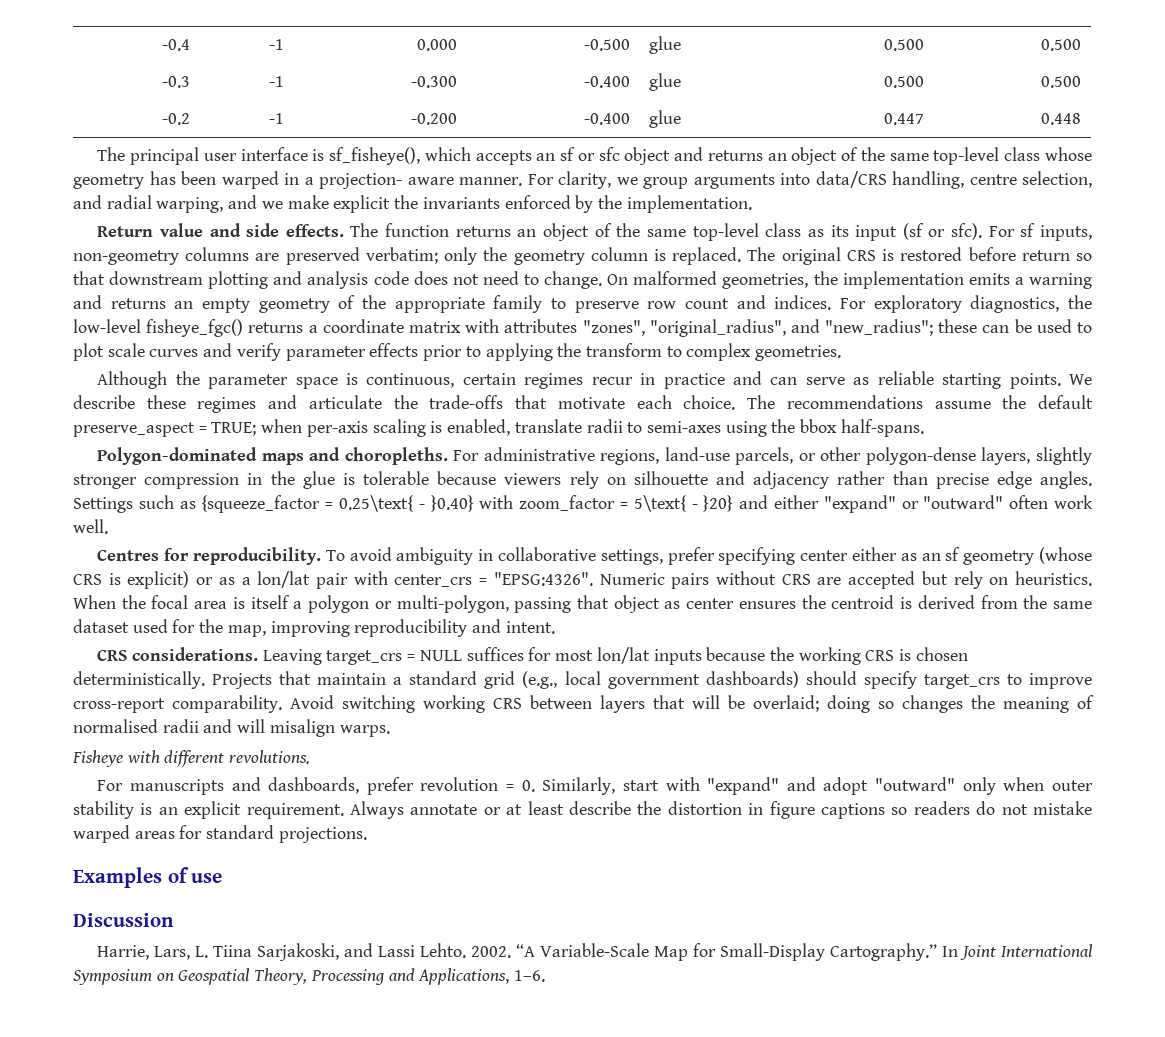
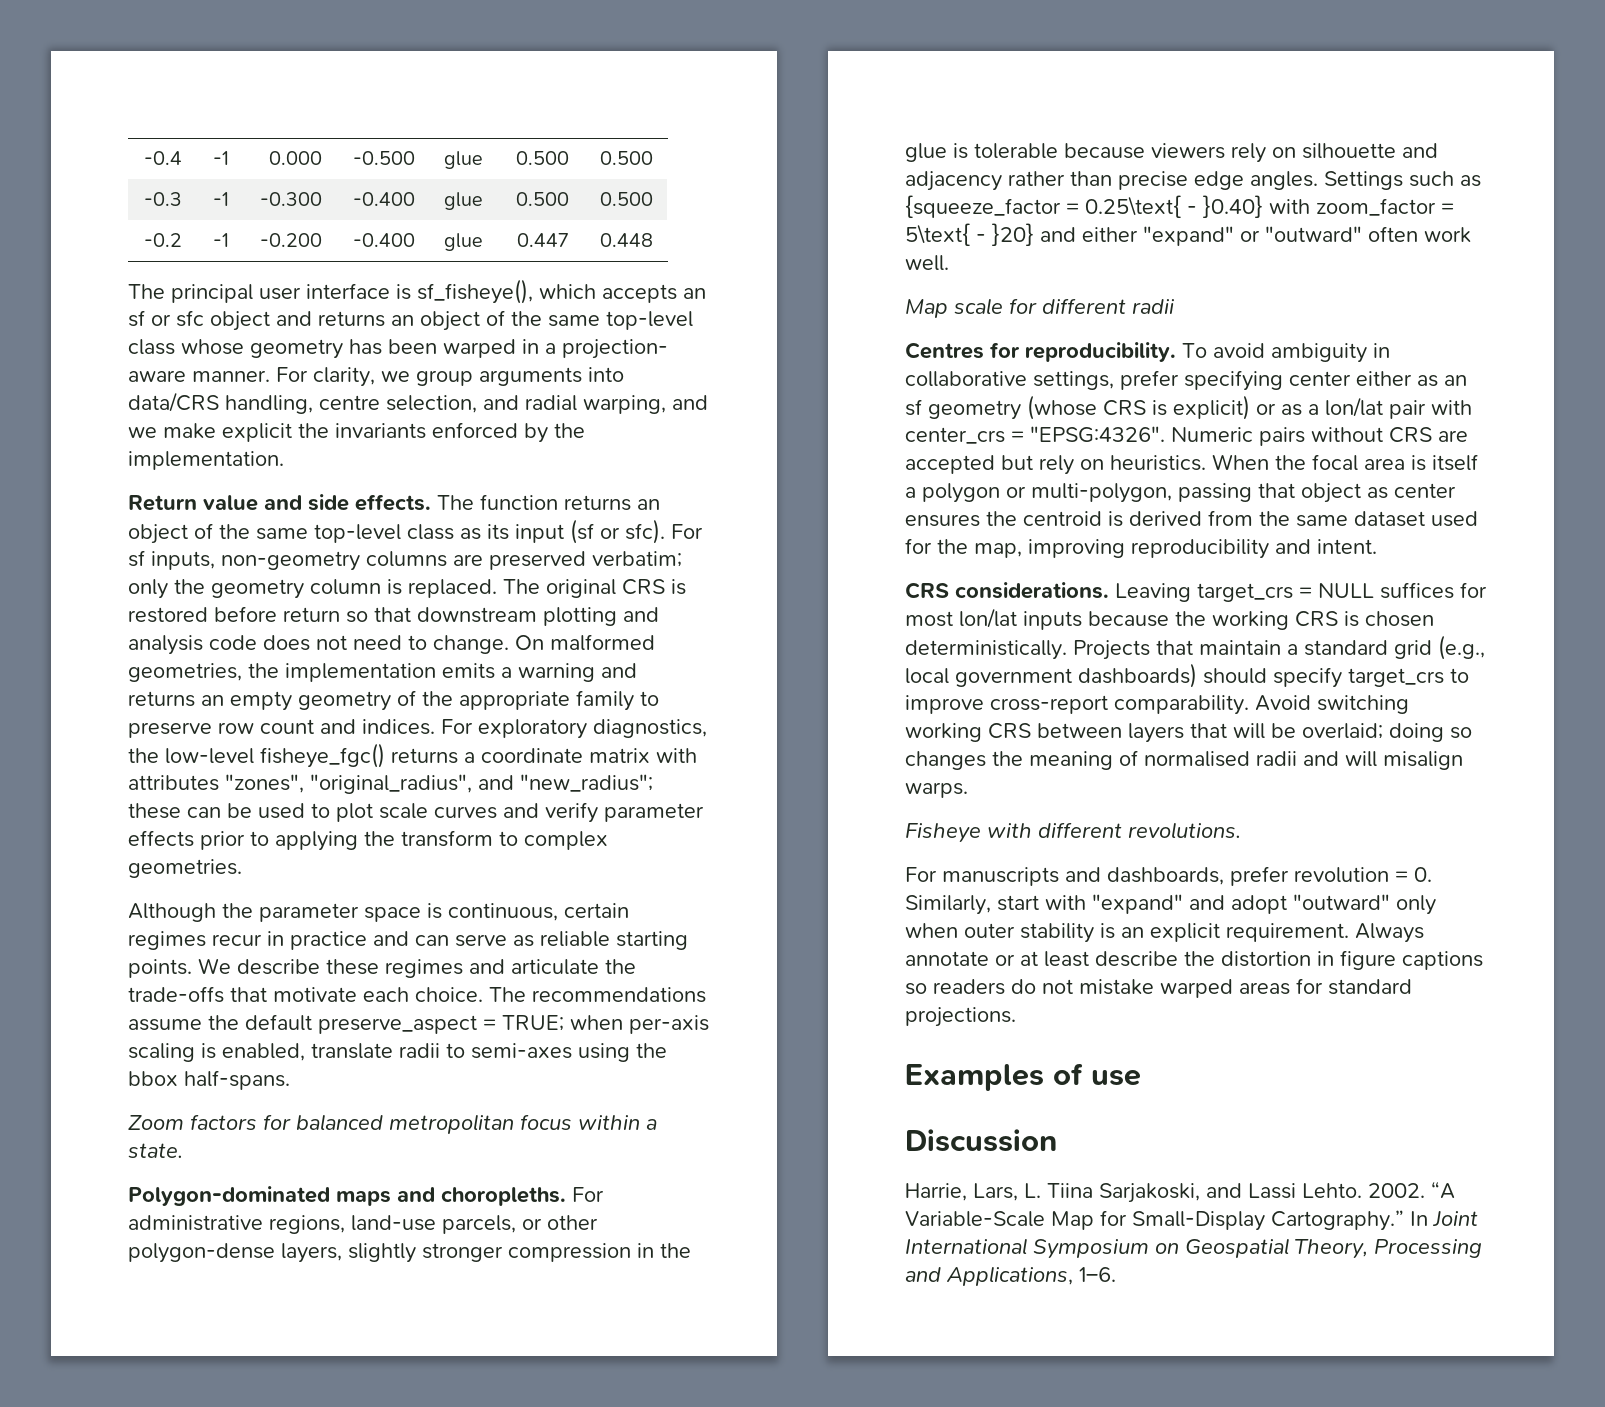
(924, 428) none -> [128,1114,657,1134] [128,1143,183,1158] // Zoom factors for balanced metropolitan focus within a state.
(108, 526) none -> [905,298,1175,318] // Map scale for different radii

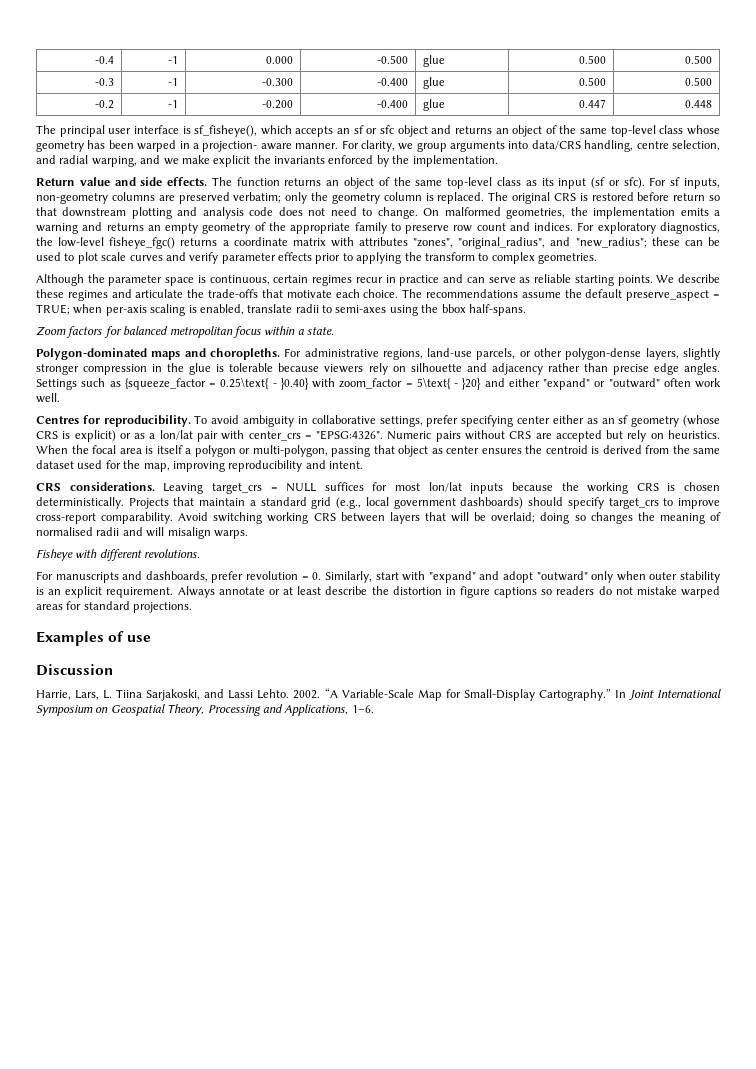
[905,298,1175,318] // Map scale for different radii -> (60, 398) none

